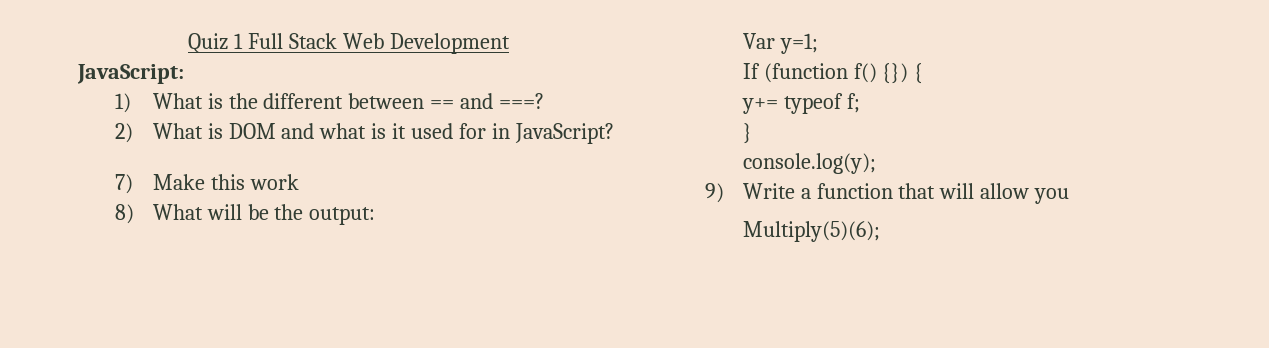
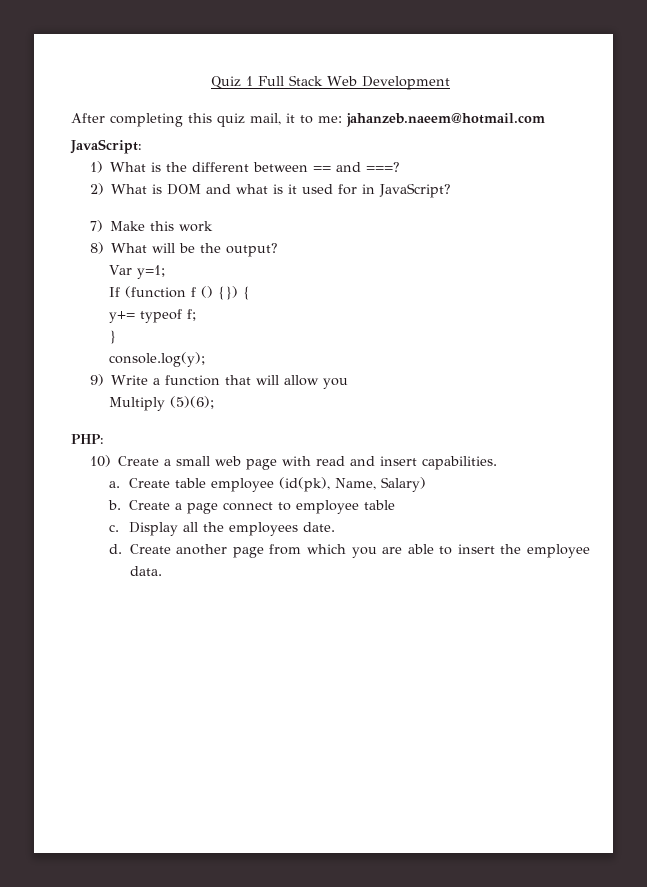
(510, 43) none -> [71,113,545,127] // After completing this quiz mail, it to me: jahanzeb.naeem@hotmail.com
[309,207,376,225] output: -> [226,243,279,257] output?
[853,63,877,83] f() -> [191,286,214,298] f ()
[742,221,880,242] Multiply(5)(6); -> [109,396,215,411] [71,434,104,444] [90,455,498,470] [109,477,426,492] [108,500,395,514] [109,522,335,536] [109,544,590,558] [129,566,162,576] Multiply (5)(6); // PHP: // 10) Create a small web page with read and insert capabilities. // a. Create table employee (id(pk), Name, Salary) // b. Create a page connect to employee table // c. Display all the employees date. // d. Create another page from which you are able to insert the employee data.

